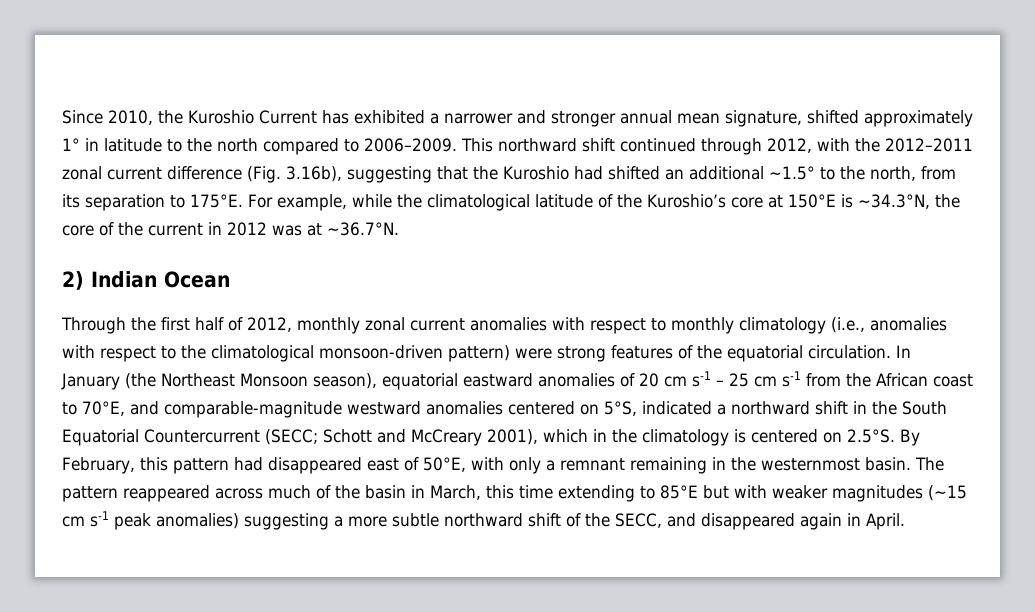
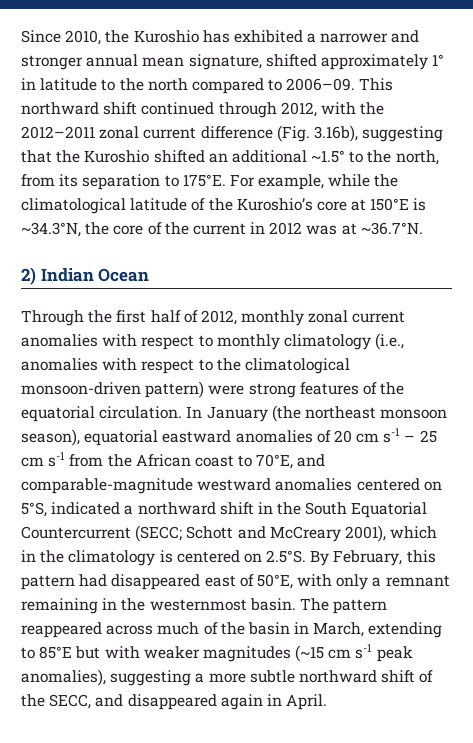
[258,110,317,124] Current -> (199, 36) none
[364,138,457,152] 2006–2009. -> [286,78,356,91] 2006–09.
[573,166,603,180] had -> (150, 156) none
[161,373,308,387] Northeast Monsoon -> [304,406,448,419] northeast monsoon
[486,485,553,499] this time -> (365, 629) none
[156,513,239,529] anomalies) -> [21,669,106,686] anomalies),

